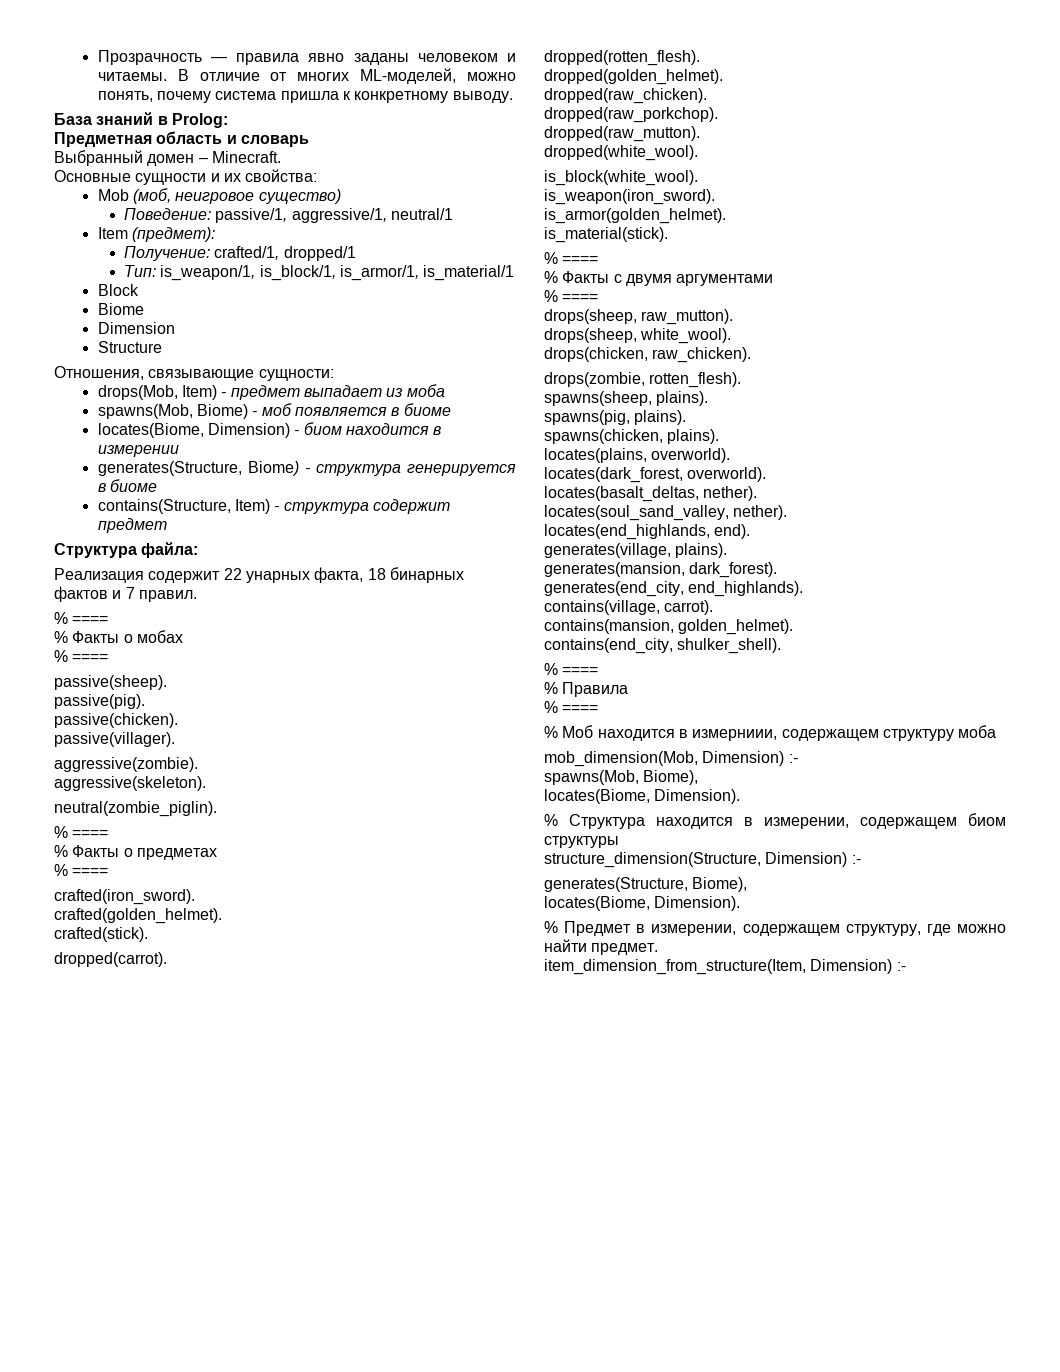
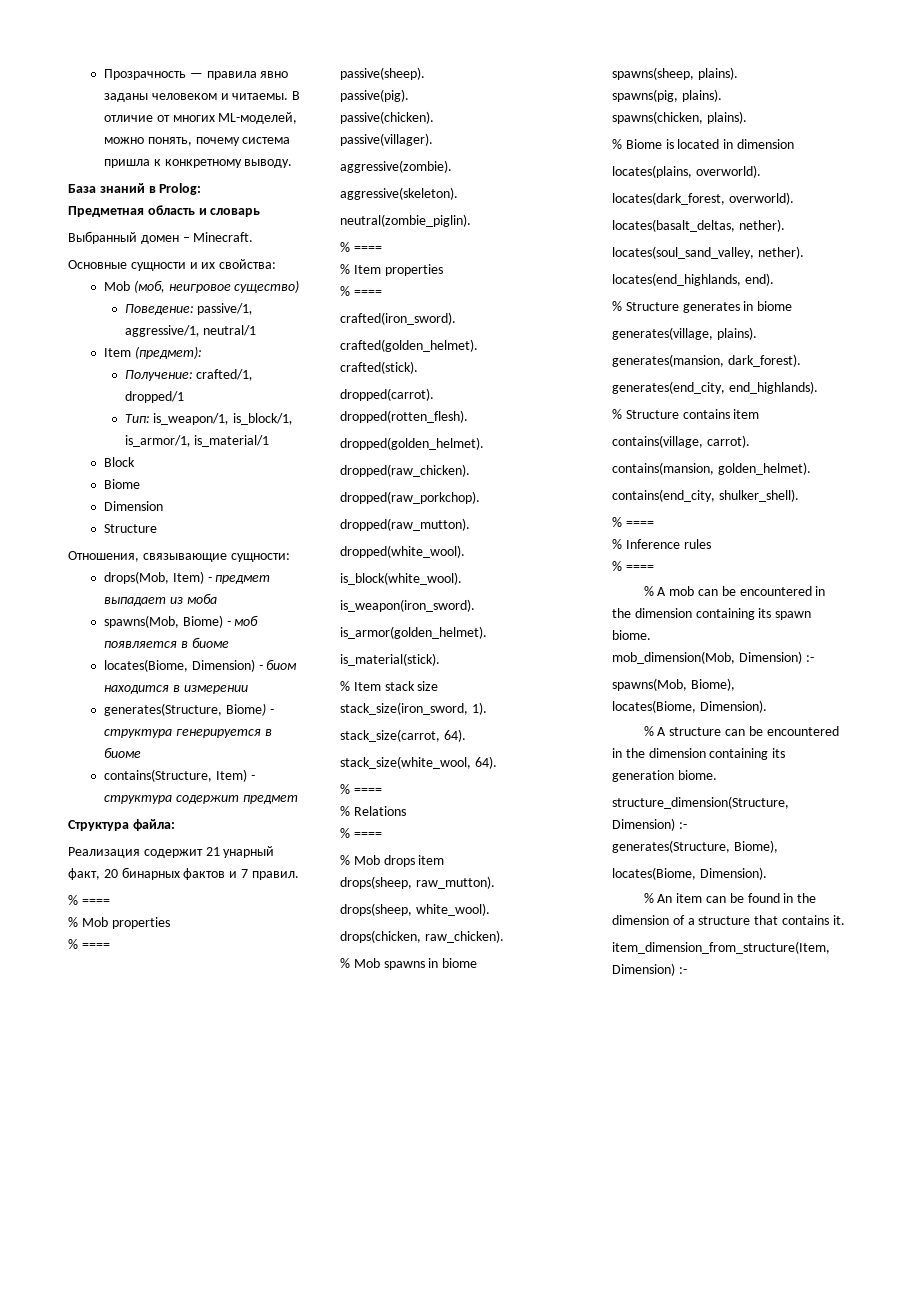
[223,567,386,583] 22 унарных факта, 18 -> [205,846,275,858] [68,868,118,880] 21 унарный факт, 20
[72,630,183,643] Факты о мобах -> [81,917,170,929] Mob properties
[72,845,217,860] Факты о предметах -> [353,264,443,276] Item properties
[562,256,599,264] [544,271,774,286] [544,290,599,302] ==== // % Факты с двумя аргументами // % ==== -> [353,681,439,691] [340,702,487,715] [340,729,466,742] [340,756,497,769] [340,784,382,794] [340,806,406,816] [340,828,382,838] [340,855,445,867] Item stack size // stack_size(iron_sword, 1). // stack_size(carrot, 64). // stack_size(white_wool, 64). // % ==== // % Relations // % ==== // % Mob drops item
[544,372,742,388] drops(zombie, rotten_flesh). -> [340,958,478,970] % Mob spawns in biome
(720, 436) none -> [612,139,794,149] // % Biome is located in dimension
(751, 531) none -> [612,301,793,313] // % Structure generates in biome
(804, 589) none -> [612,409,760,419] // % Structure contains item
[562,682,629,697] [544,701,599,713] [544,725,997,741] Правила // % ==== // % Моб находится в измерниии, содержащем структуру моба -> [625,539,711,549] [612,561,654,571] [643,586,826,596] [612,608,812,620] [612,630,651,640] Inference rules // % ==== // % A mob can be encountered in the dimension containing its spawn biome.
[569,813,1006,829] [544,836,619,848] Структура находится в измерении, содержащем биом структуры -> [657,726,839,736] [612,748,786,760] [612,770,717,782] A structure can be encountered in the dimension containing its generation biome.
[564,921,1006,936] [544,939,659,955] Предмет в измерении, содержащем структуру, где можно найти предмет. -> [657,893,817,903] [612,915,845,925] An item can be found in the dimension of a structure that contains it.

